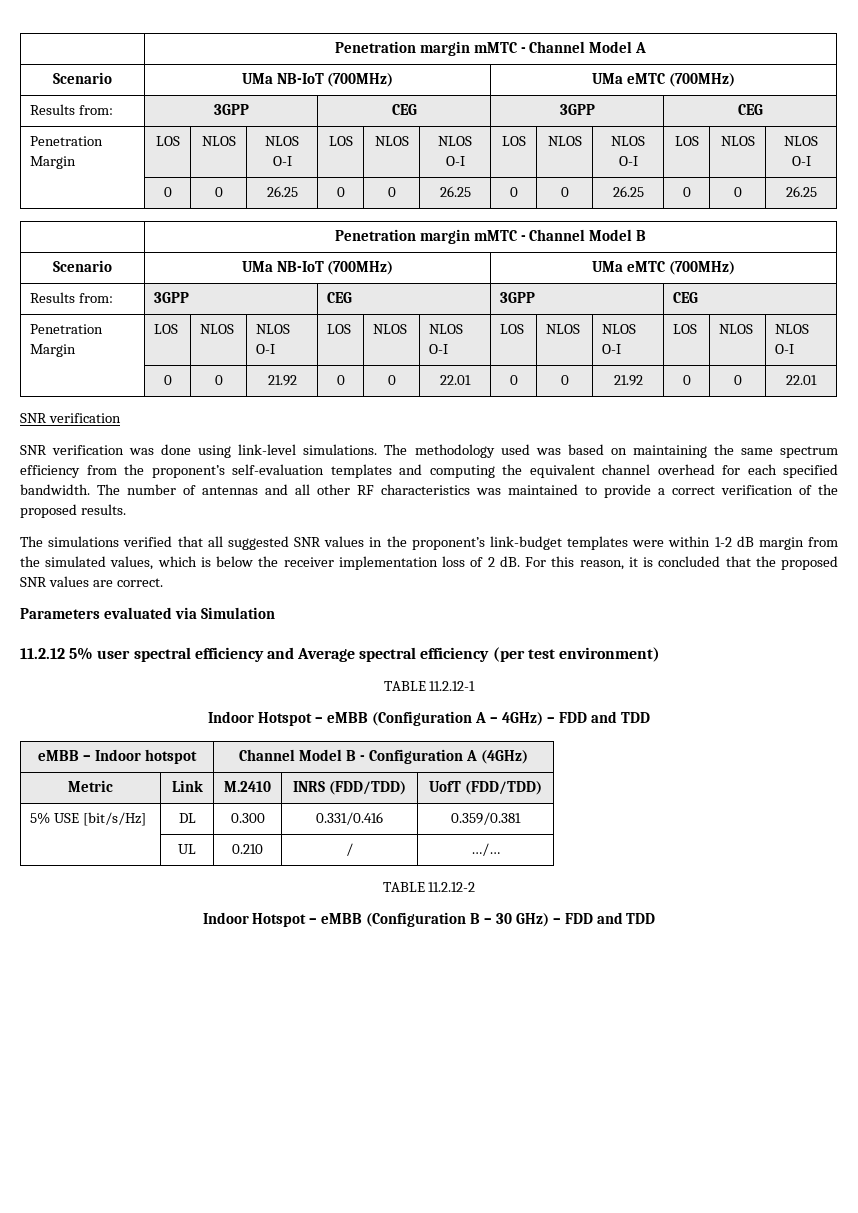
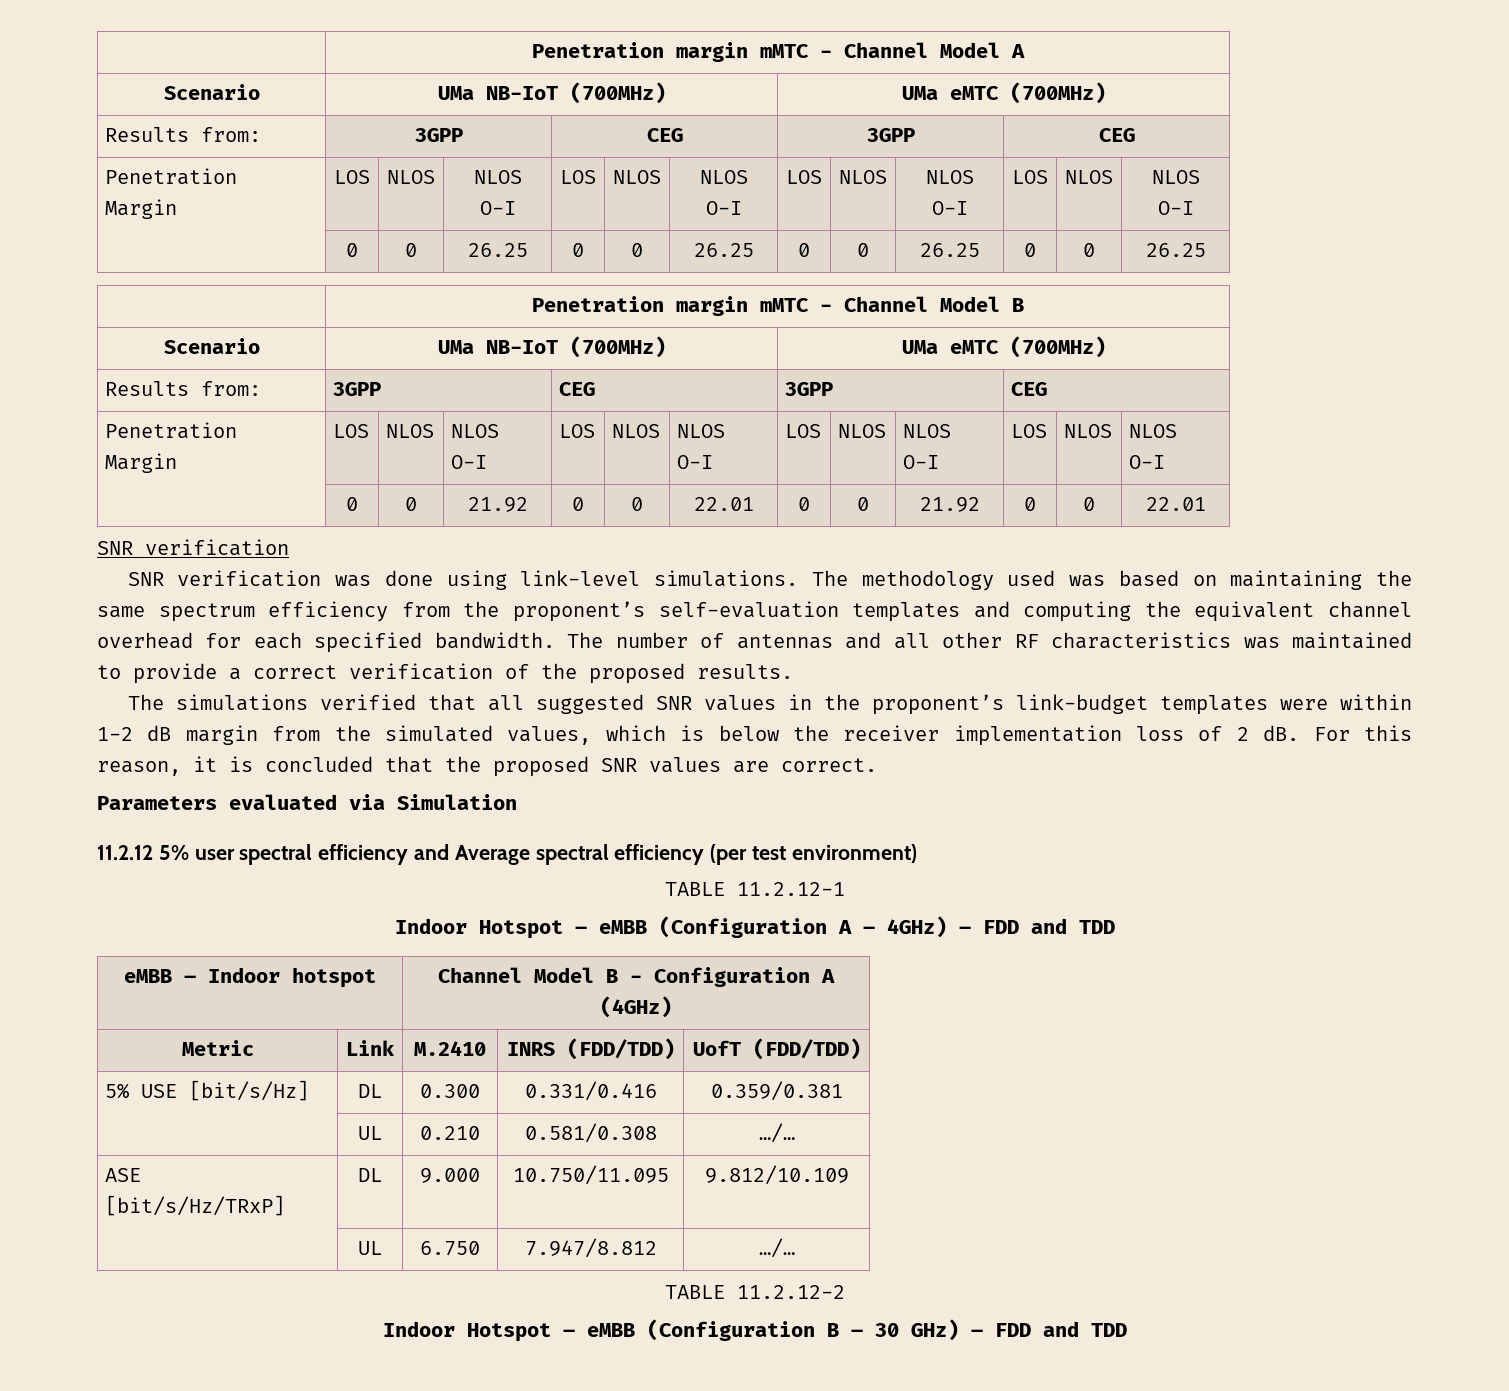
[346,843,353,856] / -> [524,1123,657,1143] [758,1123,795,1143] [105,1168,142,1182] [105,1195,286,1216] [358,1168,382,1182] [420,1168,480,1183] [512,1165,669,1185] [704,1165,849,1185] [358,1241,382,1255] [420,1241,480,1256] [524,1238,657,1258] 0.581/0.308 | …/… // ASE [bit/s/Hz/TRxP] | DL | 9.000 | 10.750/11.095 | 9.812/10.109 // | UL | 6.750 | 7.947/8.812

